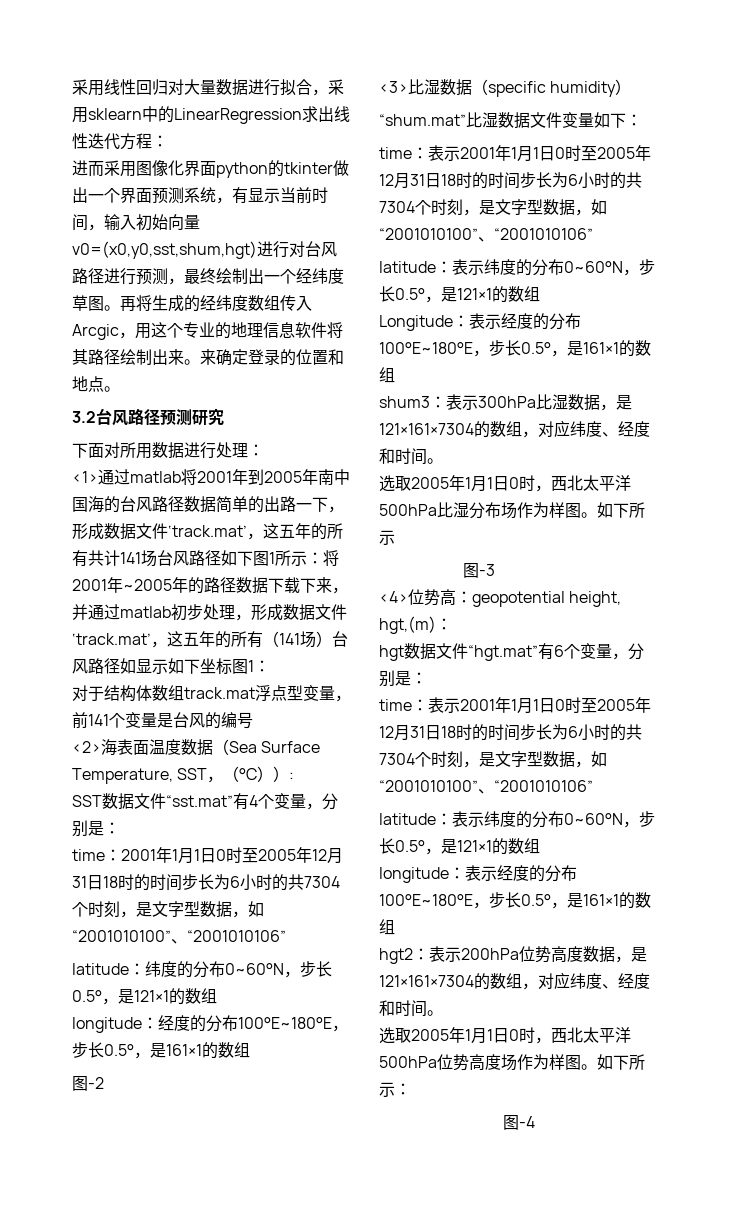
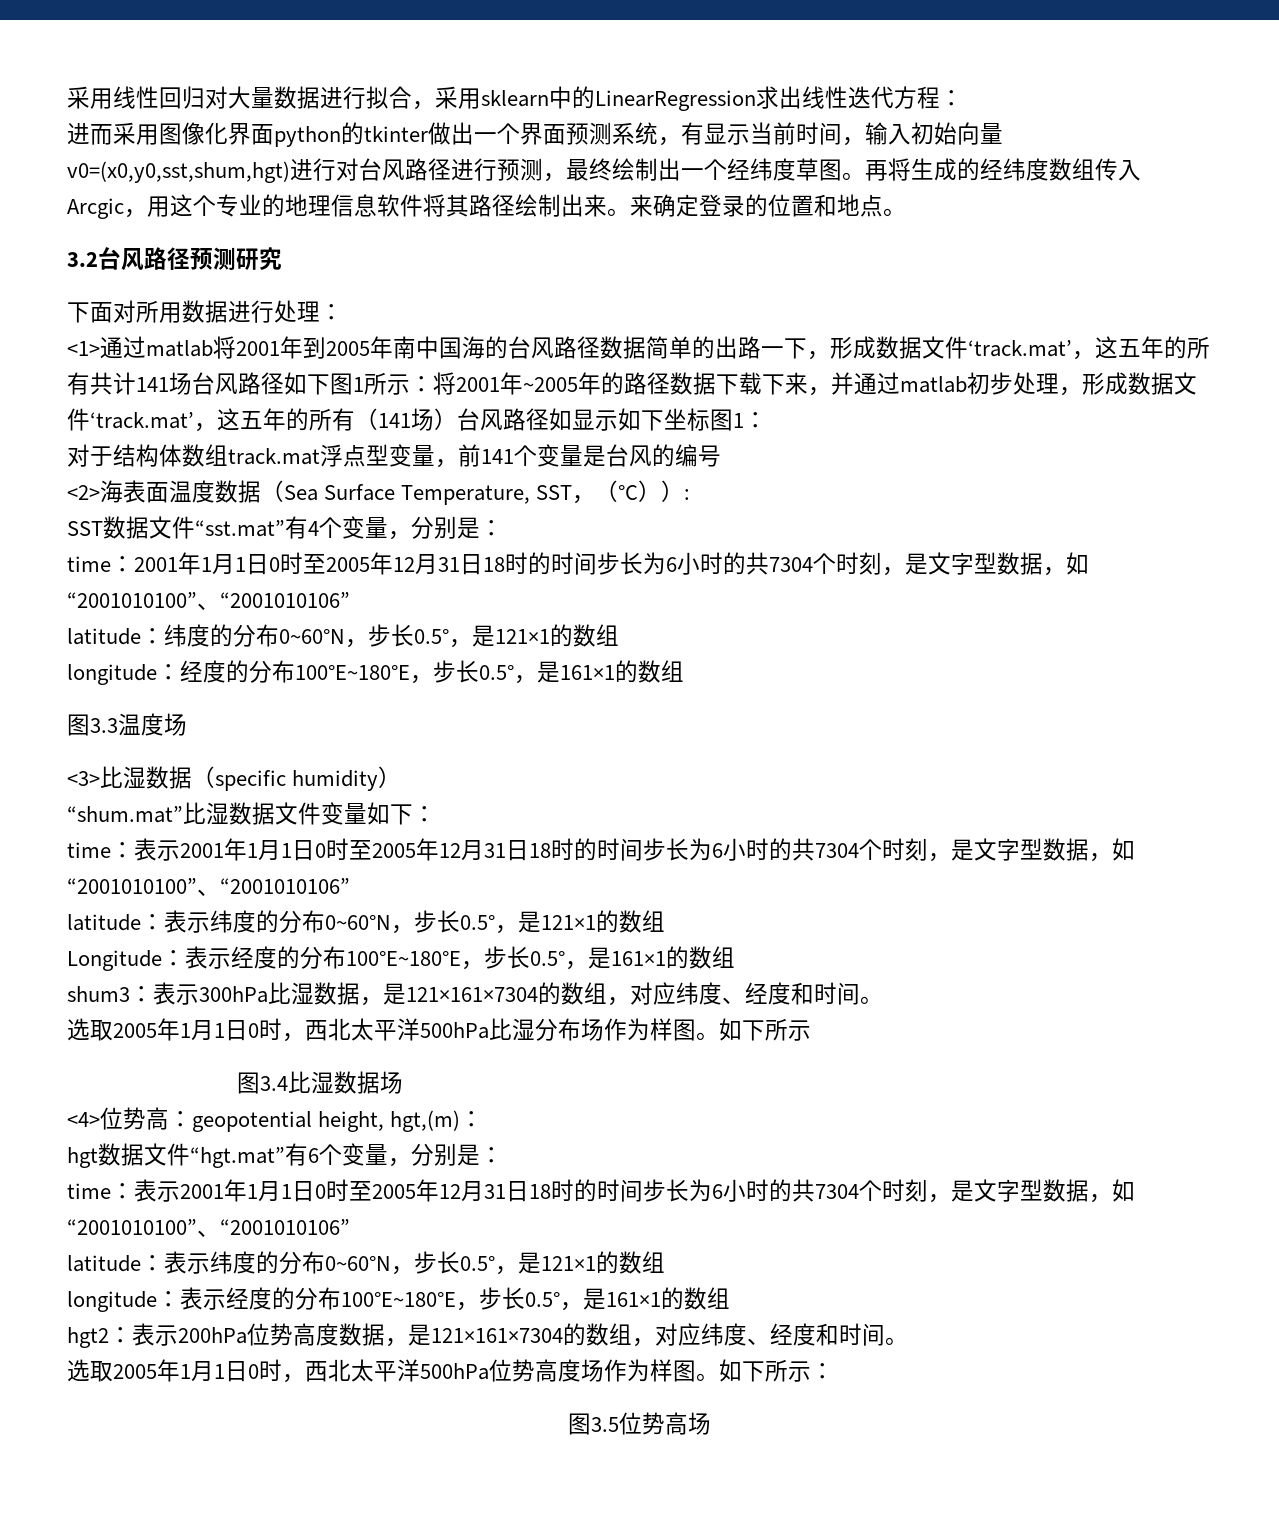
[88,1077,104,1089] -2 -> [90,713,187,736] 3.3温度场
[479,564,495,576] -3 -> [259,1071,403,1094] 3.4比湿数据场
[519,1116,535,1128] -4 -> [591,1412,711,1435] 3.5位势高场

